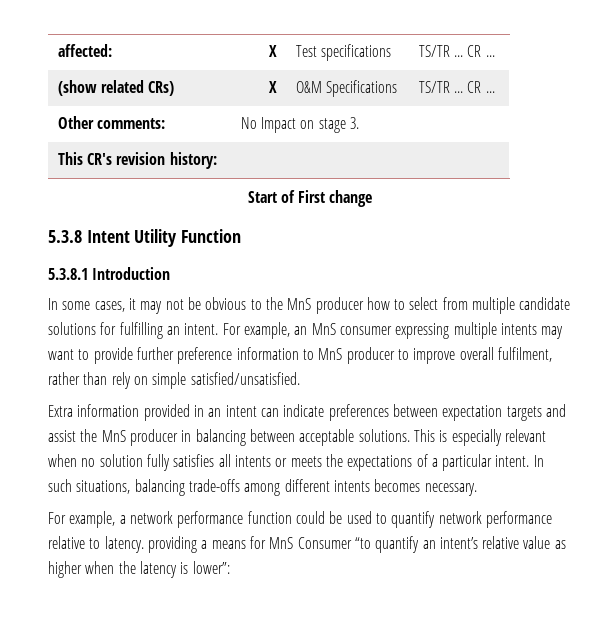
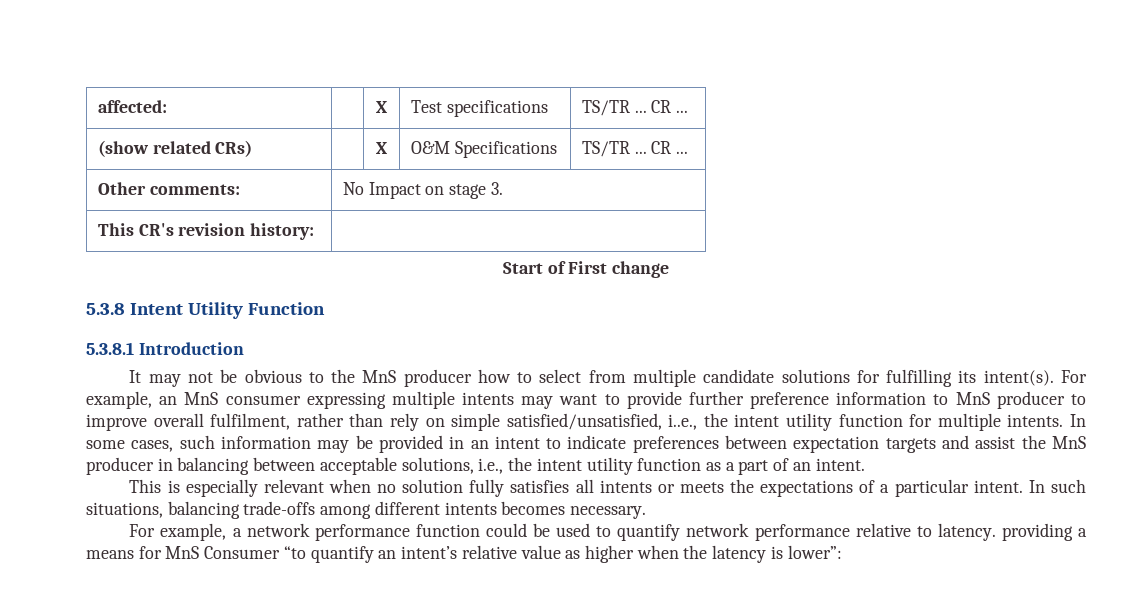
[48,298,136,312] In some cases, it -> [129,370,142,383] It
[166,323,219,335] an intent. -> [958,370,1054,386] its intent(s).
[190,372,300,385] [48,404,140,417] satisfied/unsatisfied. // Extra information -> [506,413,1086,431] [86,435,373,453] satisfied/unsatisfied, i..e., the intent utility function for multiple intents. In some cases, such information may be
[260,408,279,417] can -> [546,438,562,449] to
[358,429,410,442] solutions. -> [401,457,865,475] solutions, i.e., the intent utility function as a part of an intent. //

